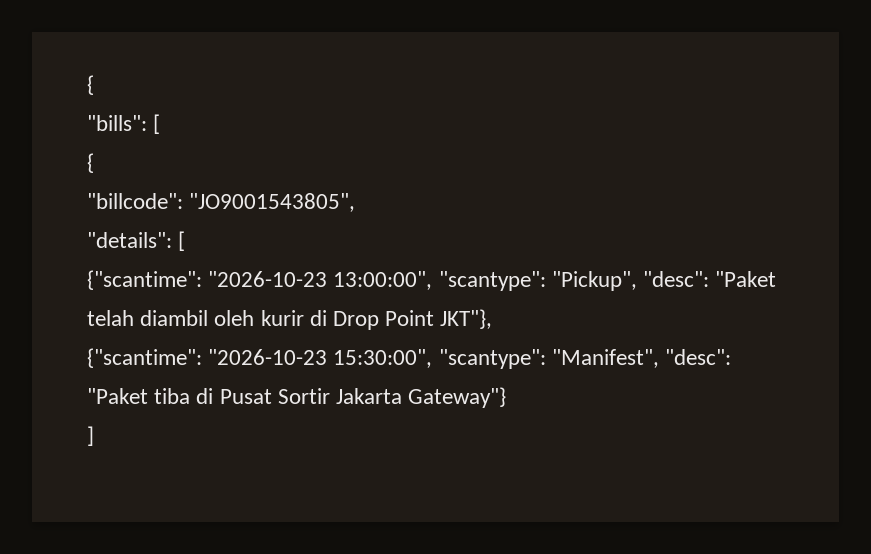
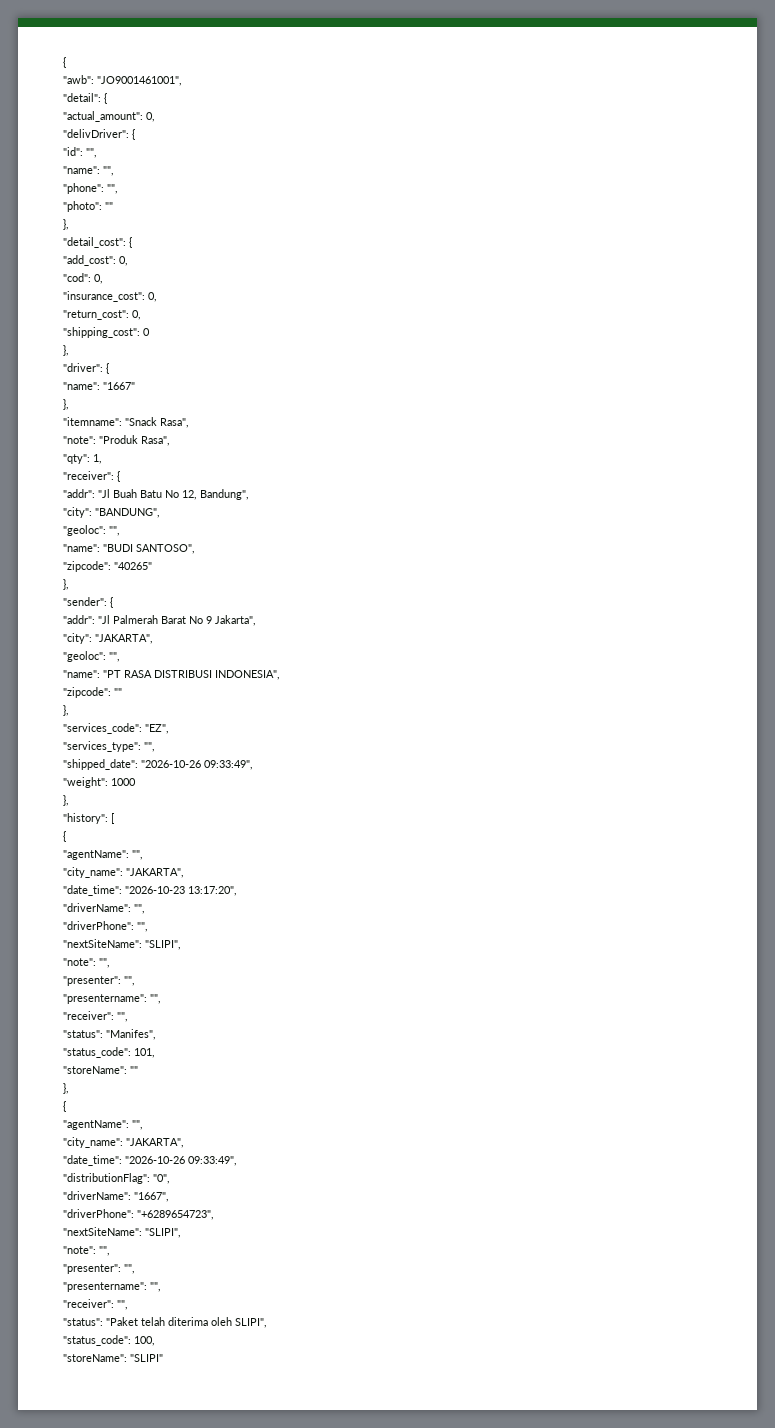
[87,75,94,95] [87,114,161,134] [87,153,94,173] [87,193,356,212] [87,231,186,251] [87,270,777,291] [87,309,493,330] [87,348,732,369] [87,387,507,408] [87,426,94,446] { // "bills": [ // { // "billcode": "JO9001543805", // "details": [ // {"scantime": "2026-10-23 13:00:00", "scantype": "Pickup", "desc": "Paket telah diambil oleh kurir di Drop Point JKT"}, // {"scantime": "2026-10-23 15:30:00", "scantype": "Manifest", "desc": "Paket tiba di Pusat Sortir Jakarta Gateway"} // ] -> [63,57,66,68] [63,75,182,86] [63,93,107,104] [63,111,155,122] [63,129,135,140] [63,147,97,158] [63,166,114,176] [63,183,118,194] [63,201,113,212] [63,219,69,230] [63,237,132,248] [63,255,128,266] [63,273,103,284] [63,291,157,302] [63,310,141,320] [63,327,150,338] [63,345,69,356] [63,363,109,374] [63,382,135,390] [63,399,69,410] [63,417,189,428] [63,435,170,446] [63,454,102,464] [63,471,120,482] [63,489,249,500] [63,507,160,518] [63,525,120,536] [63,544,195,554] [63,561,152,572] [63,579,69,590] [63,597,113,608] [63,615,256,626] [63,633,153,644] [63,651,120,662] [63,670,280,680] [63,687,122,698] [63,705,69,716] [63,723,169,734] [63,741,155,752] [63,759,253,770] [63,777,136,788] [63,795,69,806] [63,813,115,824] [63,831,66,842] [63,850,143,860] [63,867,184,878] [63,885,237,896] [63,903,145,914] [63,921,148,932] [63,939,181,950] [63,958,110,968] [63,976,135,986] [63,994,161,1004] [63,1011,128,1022] [63,1029,156,1040] [63,1047,155,1058] [63,1066,138,1074] [63,1083,69,1094] [63,1101,66,1112] [63,1120,143,1130] [63,1137,184,1148] [63,1155,237,1166] [63,1173,170,1184] [63,1191,169,1202] [63,1209,214,1220] [63,1227,181,1238] [63,1246,110,1256] [63,1264,135,1274] [63,1282,161,1292] [63,1299,128,1310] [63,1317,267,1328] [63,1335,155,1346] [63,1354,163,1362] { // "awb": "JO9001461001", // "detail": { // "actual_amount": 0, // "delivDriver": { // "id": "", // "name": "", // "phone": "", // "photo": "" // }, // "detail_cost": { // "add_cost": 0, // "cod": 0, // "insurance_cost": 0, // "return_cost": 0, // "shipping_cost": 0 // }, // "driver": { // "name": "1667" // }, // "itemname": "Snack Rasa", // "note": "Produk Rasa", // "qty": 1, // "receiver": { // "addr": "Jl Buah Batu No 12, Bandung", // "city": "BANDUNG", // "geoloc": "", // "name": "BUDI SANTOSO", // "zipcode": "40265" // }, // "sender": { // "addr": "Jl Palmerah Barat No 9 Jakarta", // "city": "JAKARTA", // "geoloc": "", // "name": "PT RASA DISTRIBUSI INDONESIA", // "zipcode": "" // }, // "services_code": "EZ", // "services_type": "", // "shipped_date": "2026-10-26 09:33:49", // "weight": 1000 // }, // "history": [ // { // "agentName": "", // "city_name": "JAKARTA", // "date_time": "2026-10-23 13:17:20", // "driverName": "", // "driverPhone": "", // "nextSiteName": "SLIPI", // "note": "", // "presenter": "", // "presentername": "", // "receiver": "", // "status": "Manifes", // "status_code": 101, // "storeName": "" // }, // { // "agentName": "", // "city_name": "JAKARTA", // "date_time": "2026-10-26 09:33:49", // "distributionFlag": "0", // "driverName": "1667", // "driverPhone": "+6289654723", // "nextSiteName": "SLIPI", // "note": "", // "presenter": "", // "presentername": "", // "receiver": "", // "status": "Paket telah diterima oleh SLIPI", // "status_code": 100, // "storeName": "SLIPI"

